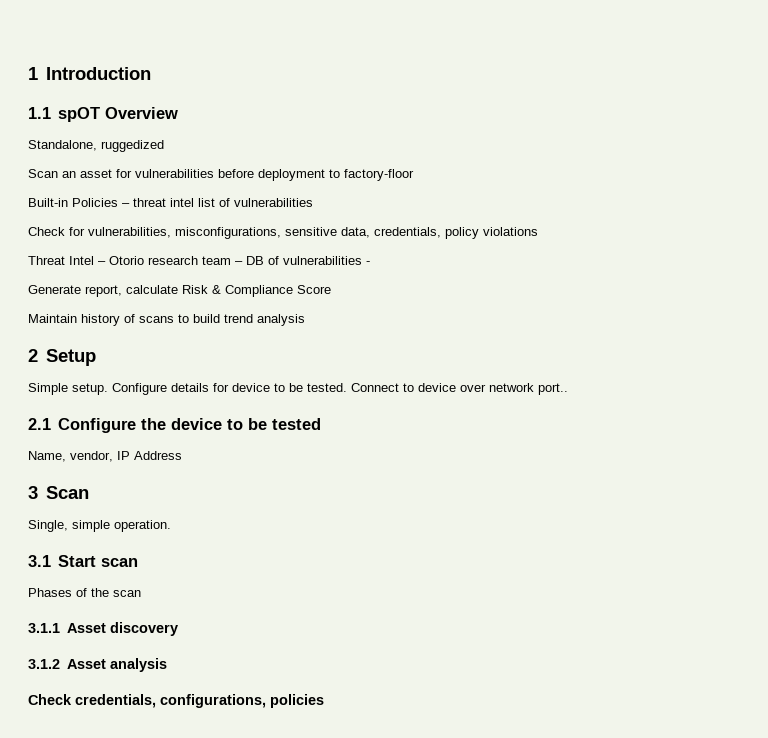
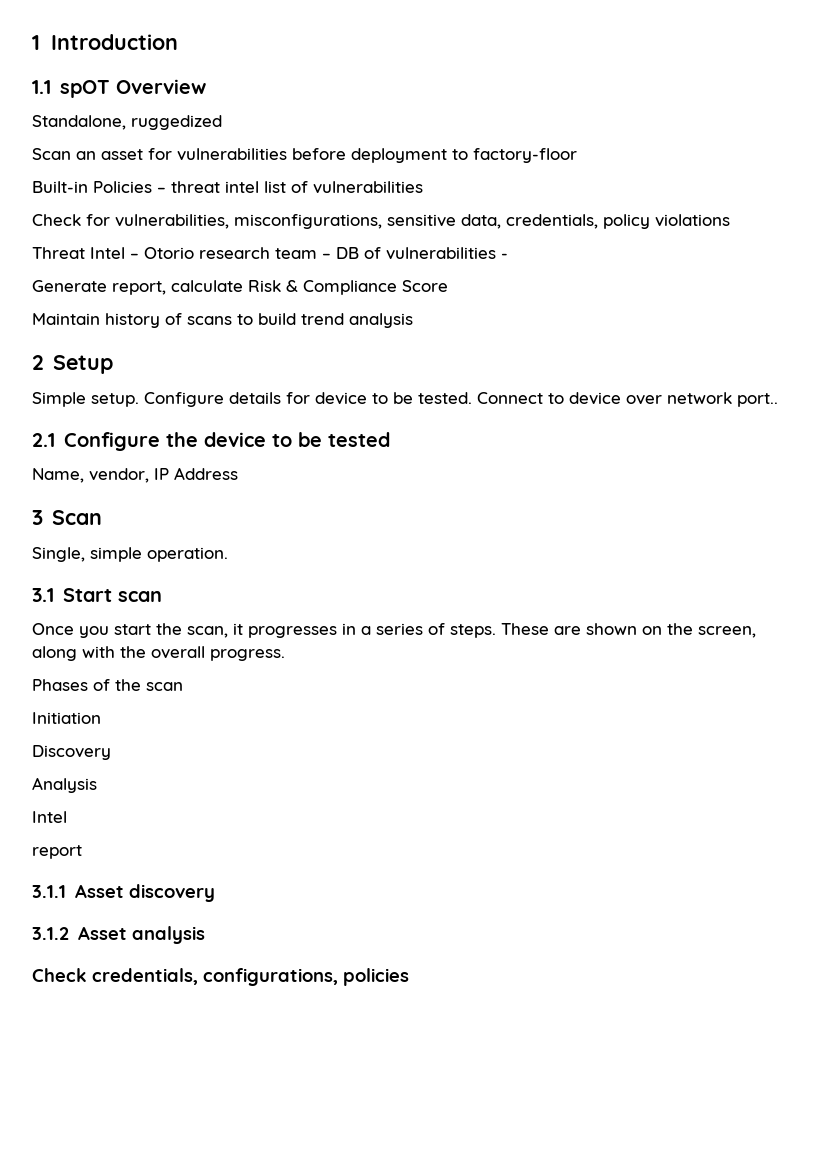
(138, 562) none -> [32,623,756,638] [32,646,285,661] // Once you start the scan, it progresses in a series of steps. These are shown on the screen, along with the overall progress.
(141, 593) none -> [32,712,101,724] [32,745,111,760] [32,777,97,793] [32,811,67,823] [32,845,82,859] // Initiation // Discovery // Analysis // Intel // report

